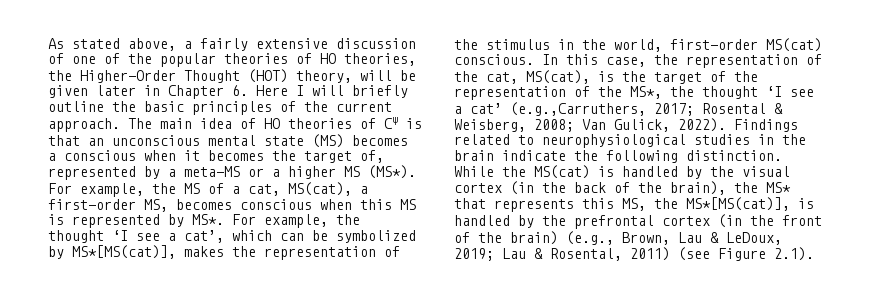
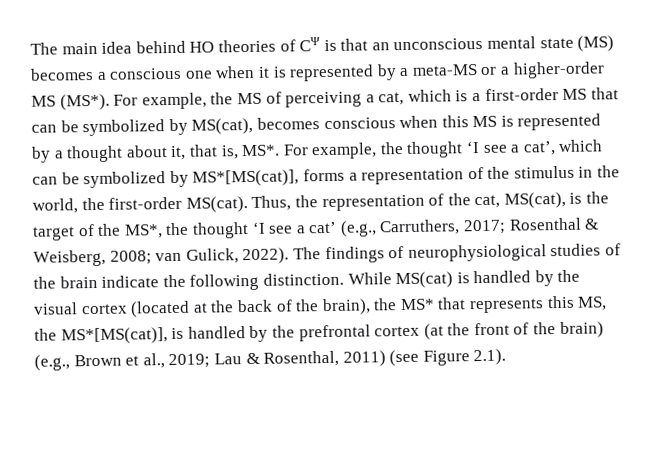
[48,38,416,51] [48,53,416,67] [48,69,416,83] [48,85,408,99] [48,101,392,115] [48,118,120,132] As stated above, a fairly extensive discussion of one of the popular theories of HO theories, the Higher-Order Thought (HOT) theory, will be given later in Chapter 6. Here I will briefly outline the basic principles of the current approach. -> (30, 48) none
[240,118,256,129] of -> [135,40,186,54] behind
(136, 155) none -> [184,70,213,79] one
[208,150,384,163] becomes the target of, -> [272,66,287,78] is
[288,166,336,179] higher -> [512,61,605,79] higher-order
(224, 188) none -> [285,91,363,108] perceiving
[288,182,368,196] [48,199,168,212] MS(cat), a first-order MS, -> [407,87,619,102] [31,117,254,137] which is a first-order MS that can be symbolized by MS(cat),
(184, 220) none -> [53,144,239,163] a thought about it, that is,
[184,246,256,257] makes the -> [302,168,358,182] forms a
[670,38,822,52] [454,54,646,67] first-order MS(cat) conscious. In this case, -> [81,195,292,213] the first-order MS(cat). Thus,
[454,86,622,100] representation of the -> (122, 229) none
[510,102,766,116] (e.g.,Carruthers, 2017; Rosental -> [339,217,582,237] (e.g., Carruthers, 2017; Rosenthal
[582,119,606,130] Van -> [155,252,183,262] van
[734,119,798,132] [454,134,534,145] Findings related to -> [292,246,405,264] The findings of
[758,134,774,145] in -> [604,243,621,256] of
[502,166,526,177] the -> (392, 278) none
[510,181,534,195] (in -> [130,300,208,318] (located at
[718,214,742,228] (in -> [423,323,444,340] (at
[622,232,782,245] Brown, Lau & LeDoux, -> [73,353,165,369] Brown et al.,
[550,248,622,261] Rosental, -> [263,350,340,367] Rosenthal,

